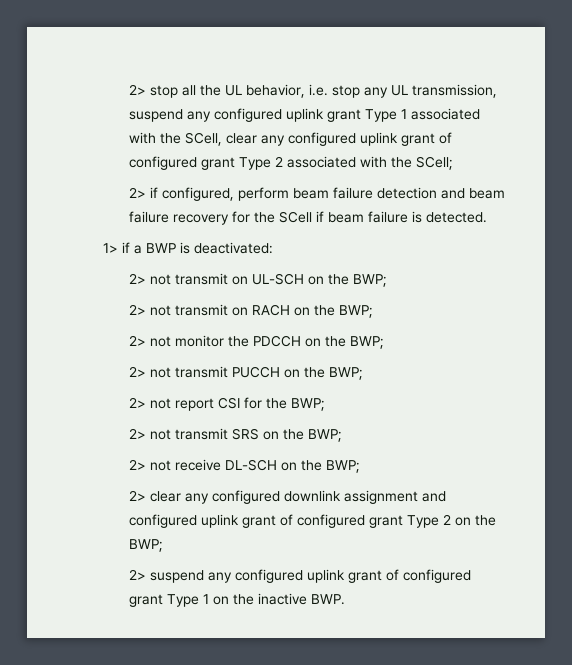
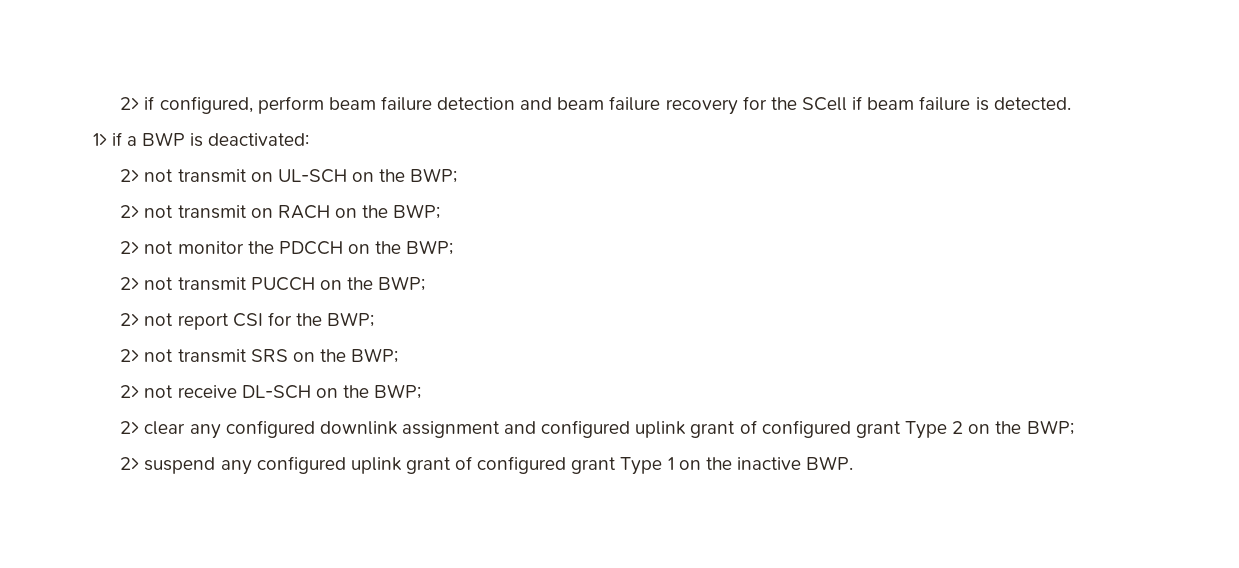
[128,84,497,98] [128,108,480,122] [128,132,452,146] [128,156,453,170] [128,187,146,198] 2> stop all the UL behavior, i.e. stop any UL transmission, suspend any configured uplink grant Type 1 associated with the SCell, clear any configured uplink grant of configured grant Type 2 associated with the SCell; // 2> -> [120,97,140,110] 2>

